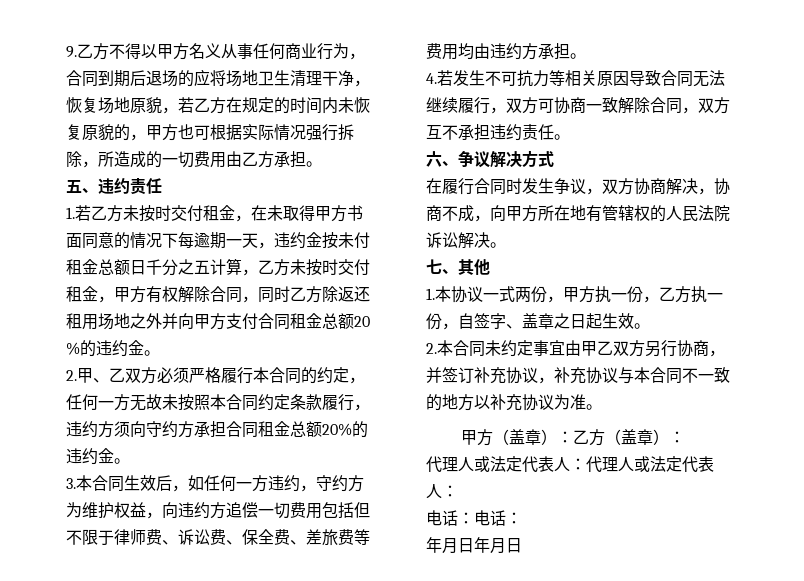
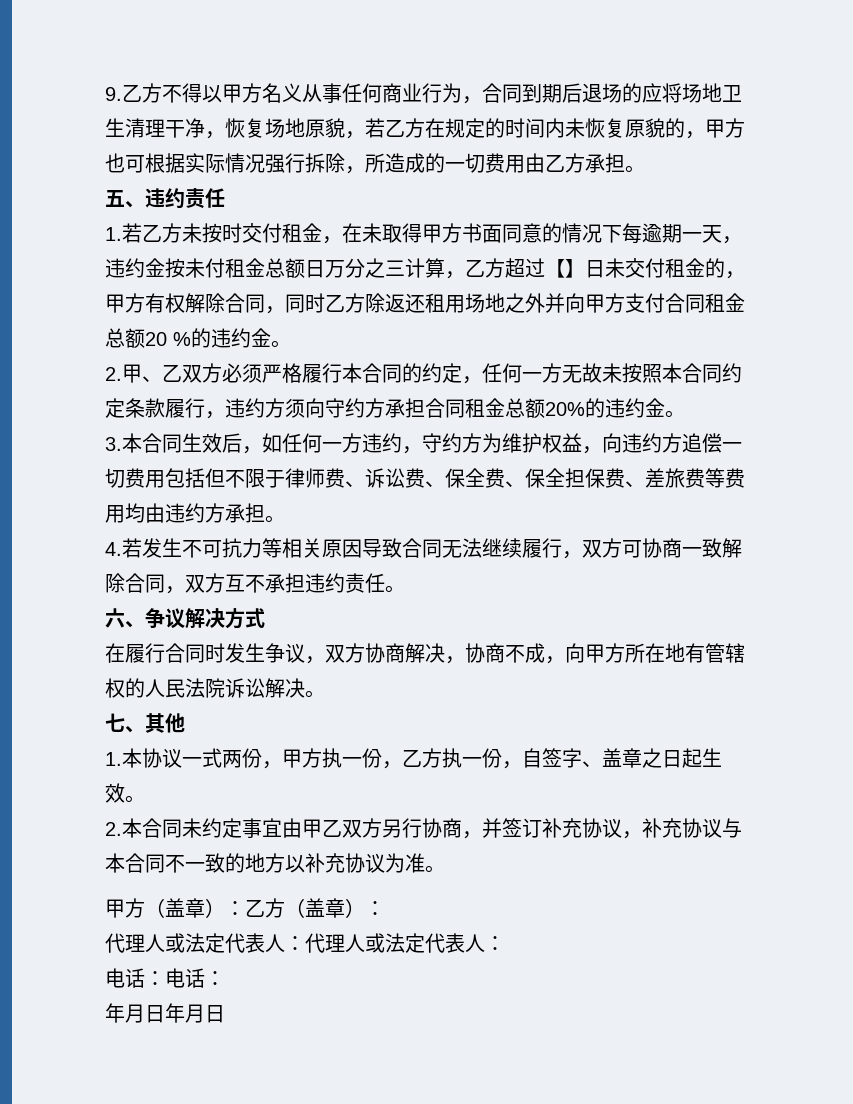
[146,259,210,276] 千分之五 -> [325,258,405,278] 万分之三
[290,259,370,276] [66,286,98,302] 未按时交付租金 -> [505,258,725,278] 超过【】日未交付租金的
(306, 542) none -> [525,468,645,488] 保全担保费、

